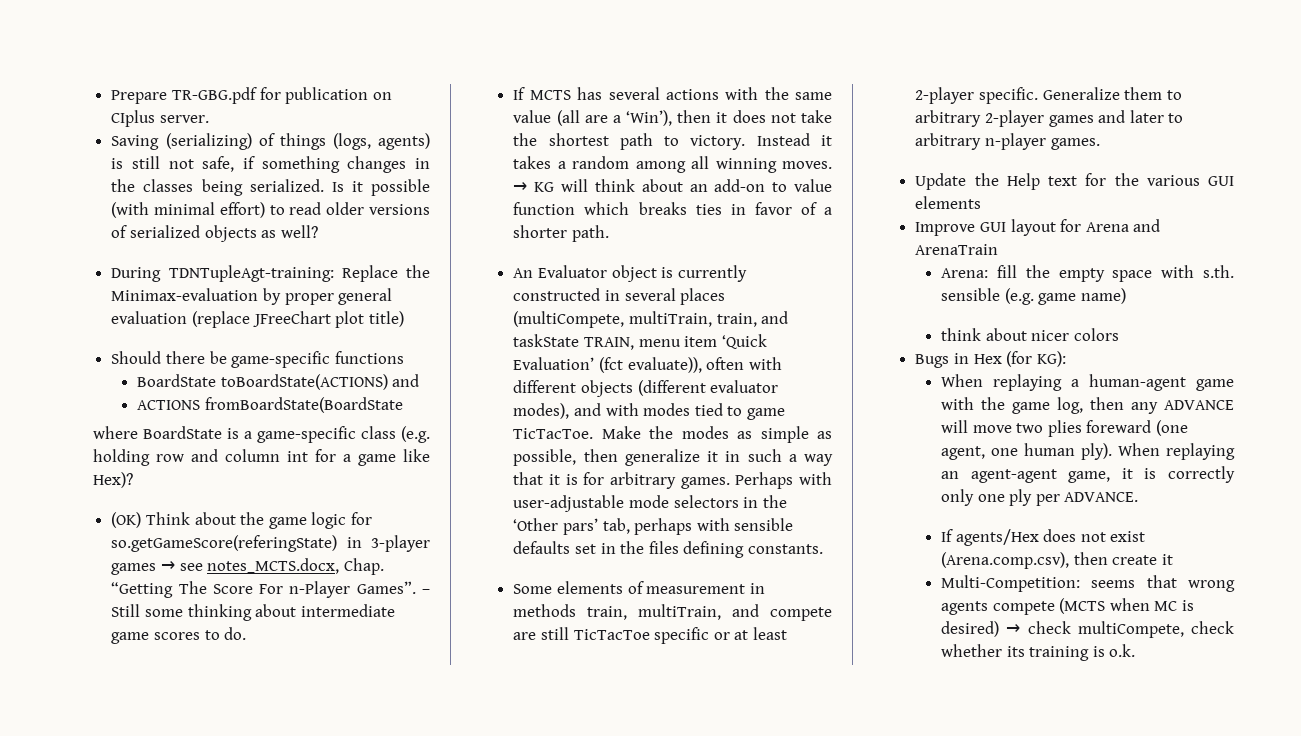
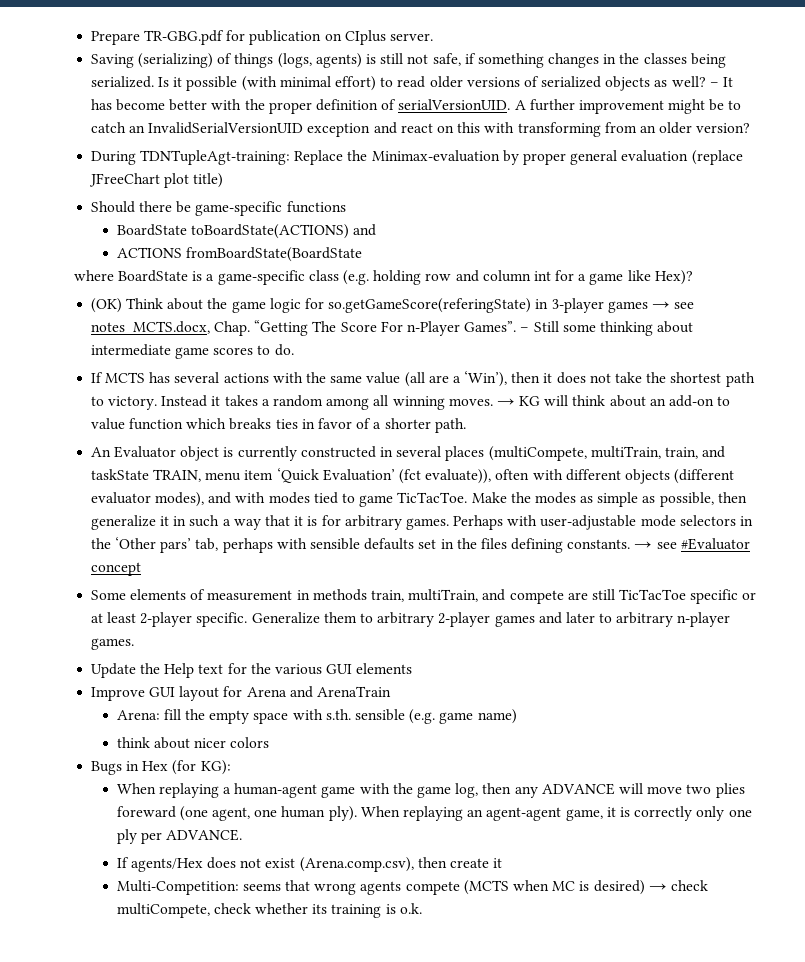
(318, 231) none -> [709,77,734,87] [90,99,742,114] [90,122,751,137] – It has become better with the proper definition of serialVersionUID. A further improvement might be to catch an InvalidSerialVersionUID exception and react on this with transforming from an older version?
(823, 549) none -> [634,538,750,550] [90,562,141,576] → see #Evaluator concept

